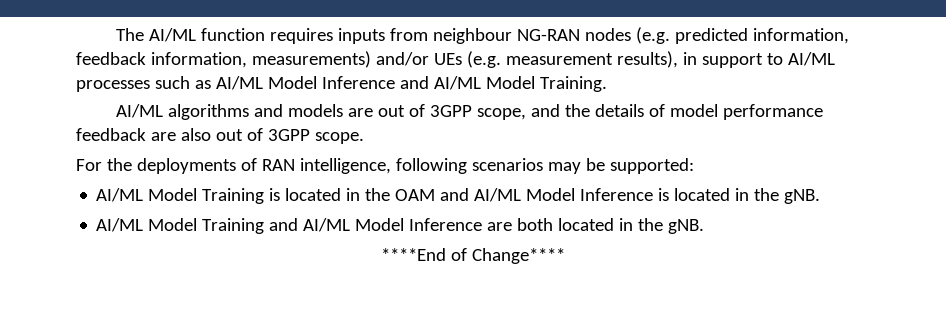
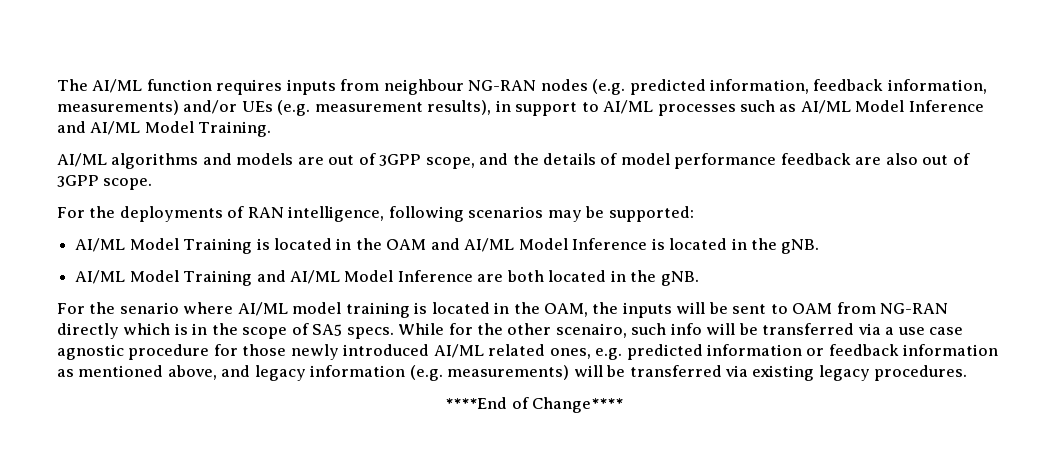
(705, 226) none -> [57,302,949,318] [57,323,964,339] [57,344,999,360] [57,365,968,381] // For the senario where AI/ML model training is located in the OAM, the inputs will be sent to OAM from NG-RAN directly which is in the scope of SA5 specs. While for the other scenairo, such info will be transferred via a use case agnostic procedure for those newly introduced AI/ML related ones, e.g. predicted information or feedback information as mentioned above, and legacy information (e.g. measurements) will be transferred via existing legacy procedures.

